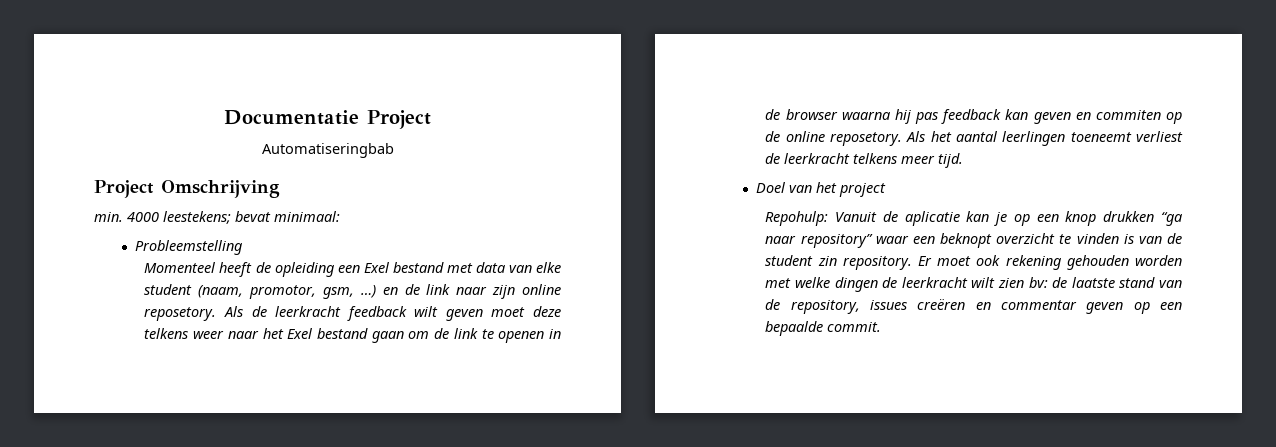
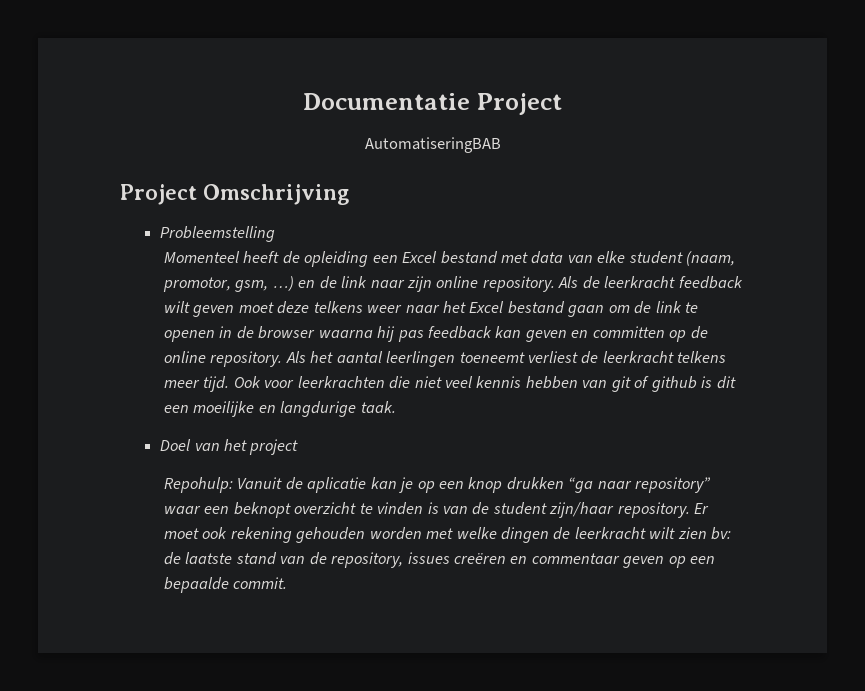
[261,143,394,158] Automatiseringbab -> [364,137,501,153] AutomatiseringBAB
[94,211,340,224] // min. 4000 leestekens; bevat minimaal: -> (349, 194) none
[363,262,390,273] Exel -> [402,251,438,263] Excel
[144,307,217,321] reposetory. -> [482,276,555,292] repository.
[287,328,314,339] Exel -> [469,301,505,313] Excel
[1095,110,1161,120] commiten -> [592,326,665,338] committen
[830,132,903,146] reposetory. -> [210,351,283,367] repository.
(964, 160) none -> [233,376,736,392] [163,401,396,417] Ook voor leerkrachten die niet veel kennis hebben van git of github is dit een moeilijke en langdurige taak.
[817,256,837,266] zin -> [549,502,615,518] zijn/haar
[1001,300,1078,310] commentar -> [531,553,620,564] commentaar

